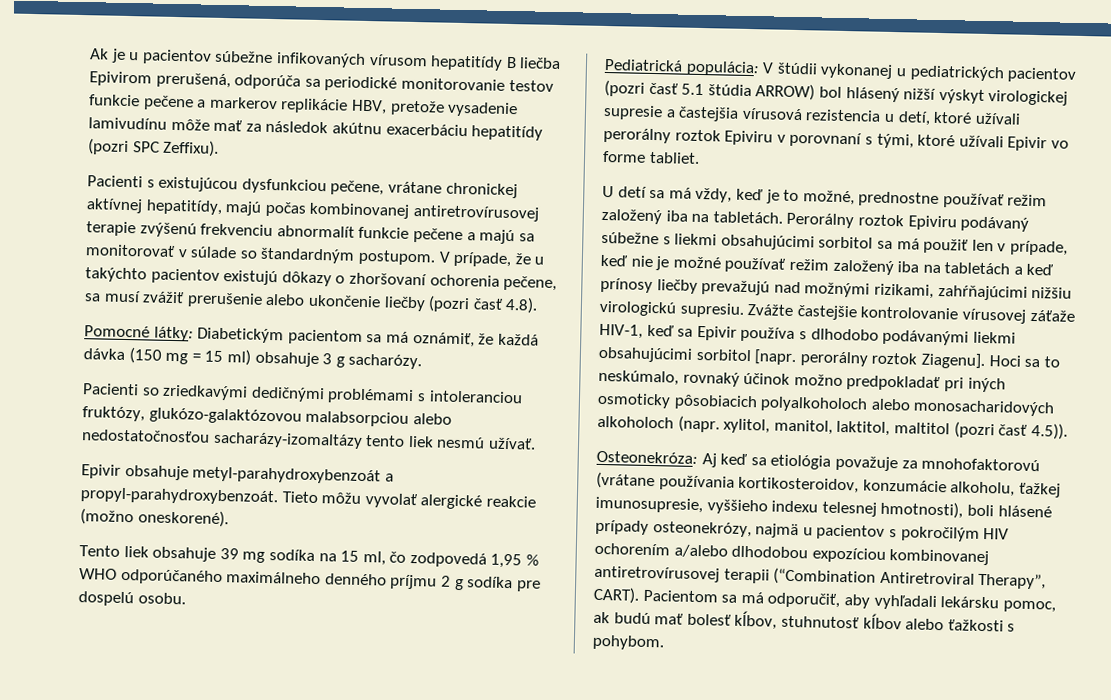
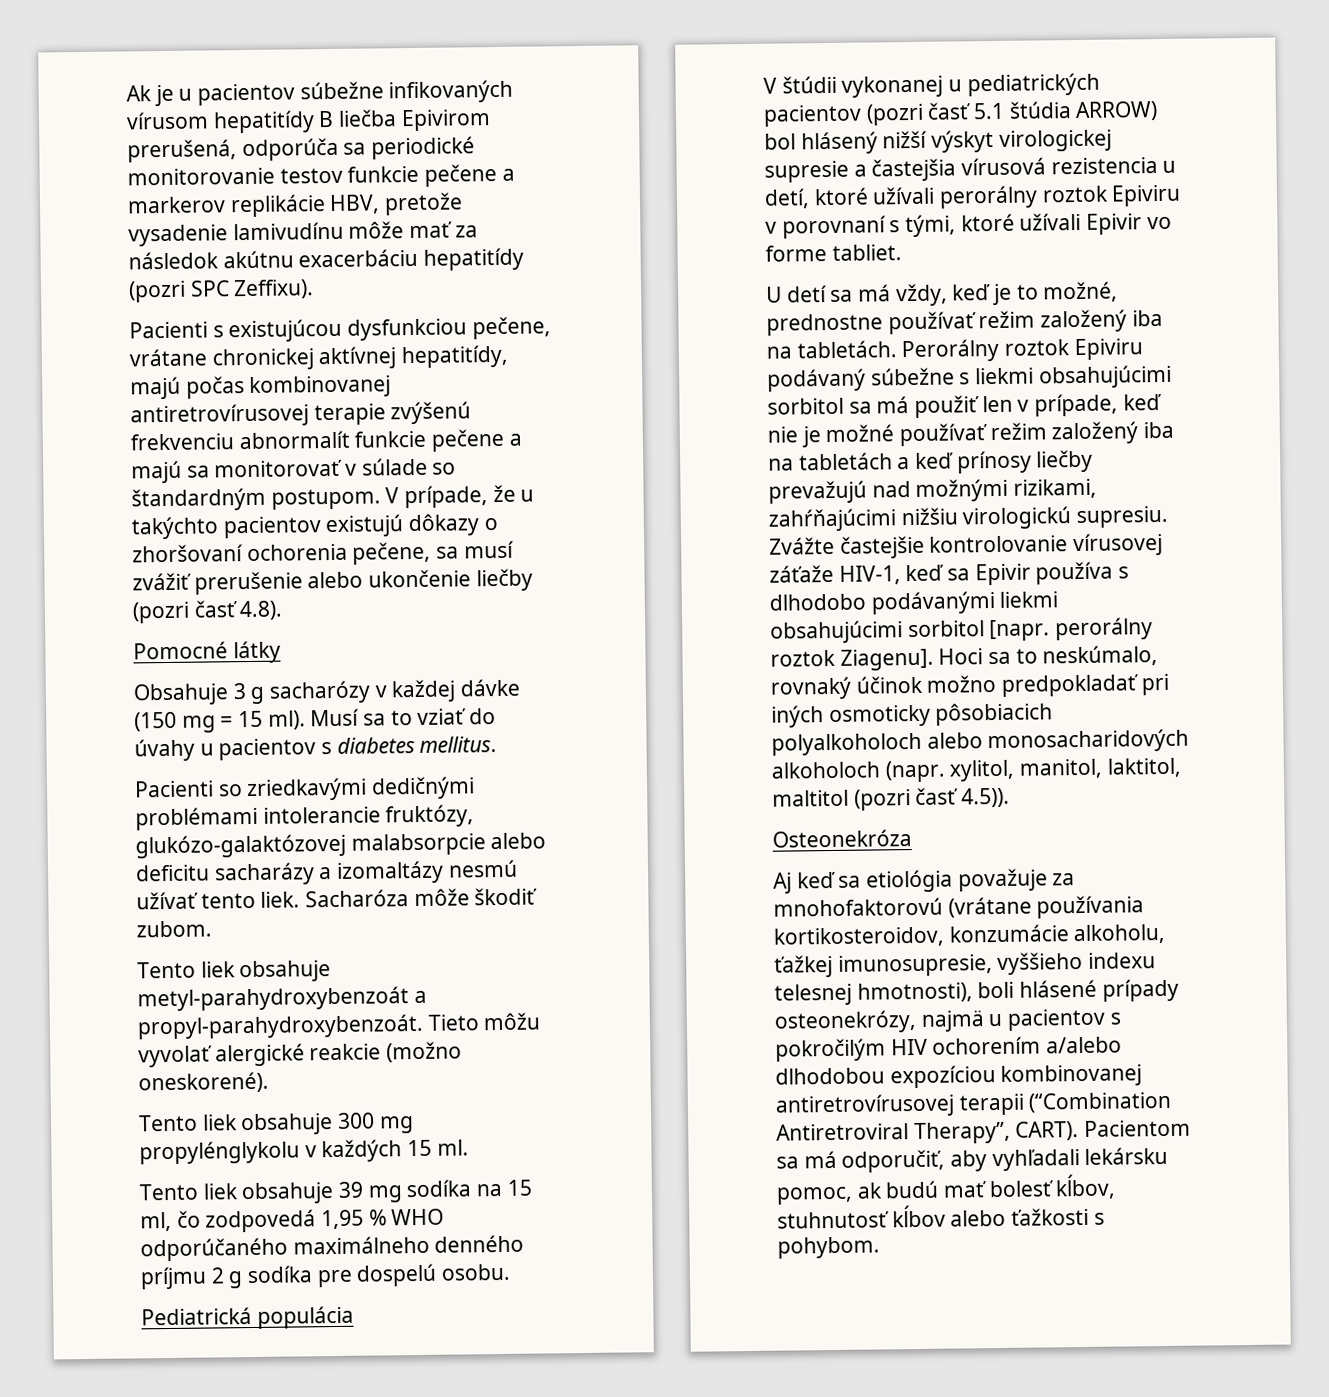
[153,326,539,348] [83,347,423,370] látky: Diabetickým pacientom sa má oznámiť, že každá dávka (150 mg = 15 ml) obsahuje 3 g sacharózy. -> [232,640,281,664] [133,678,521,706] [134,708,497,733] [134,736,498,762] látky // Obsahuje 3 g sacharózy v každej dávke (150 mg = 15 ml). Musí sa to vziať do úvahy u pacientov s diabetes mellitus.
[416,390,523,404] [82,406,452,427] [82,429,536,450] [81,464,121,479] s intoleranciou fruktózy, glukózo-galaktózovou malabsorpciou alebo nedostatočnosťou sacharázy-izomaltázy tento liek nesmú užívať. // Epivir -> [262,804,475,828] [135,832,547,859] [135,859,518,886] [136,887,538,910] [136,920,212,938] [137,961,236,979] intolerancie fruktózy, glukózo-galaktózovej malabsorpcie alebo deficitu sacharázy a izomaltázy nesmú užívať tento liek. Sacharóza môže škodiť zubom. // Tento liek
(229, 518) none -> [138,1112,414,1136] [139,1139,469,1165] // Tento liek obsahuje 300 mg propylénglykolu v každých 15 ml.
[685,60,760,77] populácia: -> [256,1305,354,1329] populácia //
[596,450,698,465] Osteonekróza: -> [772,829,912,848] Osteonekróza //

